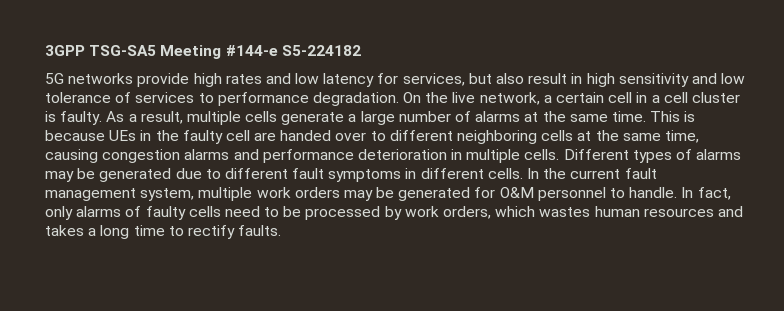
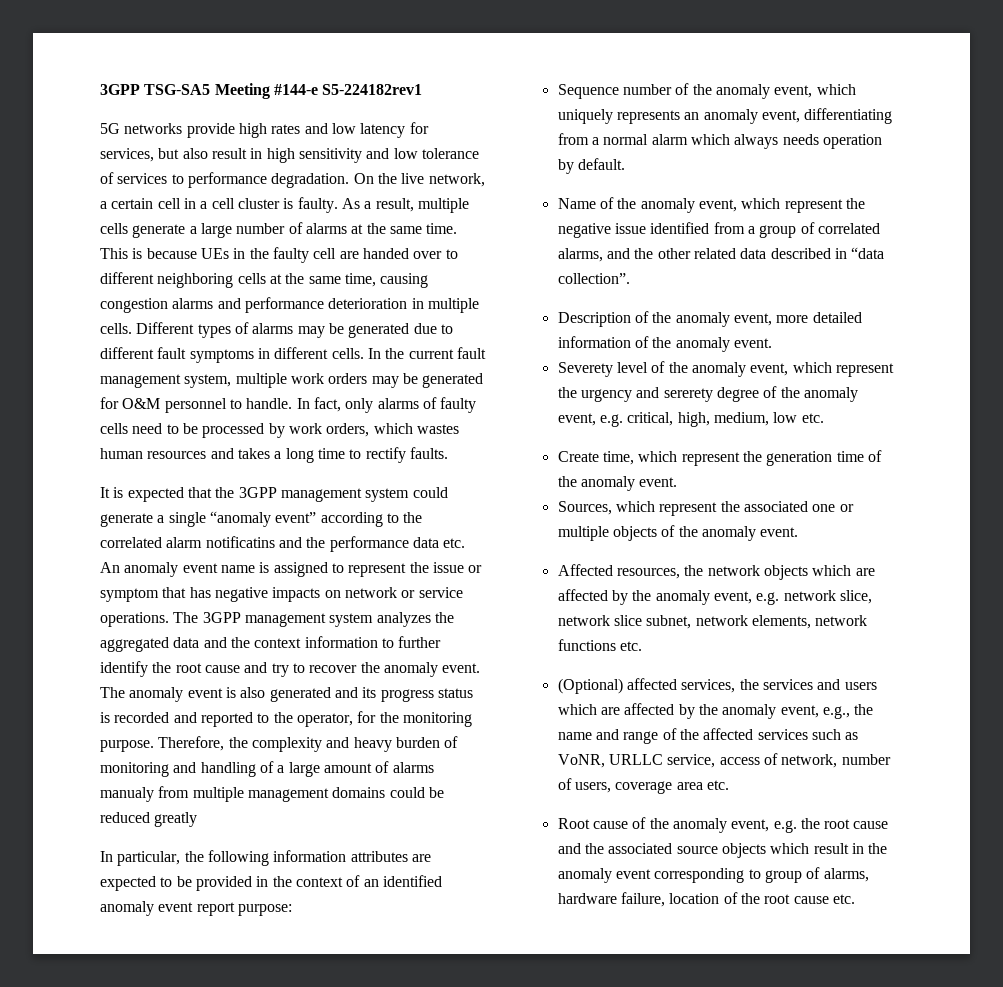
[281,45,361,56] S5-224182 -> [322,84,423,95] S5-224182rev1
(282, 230) none -> [100,487,448,502] [100,511,423,527] [100,536,466,552] [100,562,483,577] [100,587,463,602] [100,612,454,627] [100,636,442,652] [100,661,481,677] [100,687,473,702] [100,711,472,727] [100,736,459,752] [100,761,434,777] [100,786,444,802] [100,812,198,827] [100,850,431,866] [100,875,442,891] [100,901,292,916] [557,83,856,99] [557,108,893,124] [557,133,882,149] [557,158,625,174] [557,197,865,213] [557,222,880,238] [557,247,885,262] [557,273,630,284] [557,311,862,327] [557,336,772,352] [557,361,894,377] [557,386,858,402] [557,412,824,427] [557,450,882,466] [557,476,678,491] [557,501,854,516] [557,525,799,541] [557,564,875,580] [557,589,872,605] [557,615,868,629] [557,639,642,651] [557,678,877,694] [557,703,874,719] [557,728,859,744] [557,753,891,768] [557,778,729,794] [557,817,889,833] [557,843,888,858] [557,867,869,883] [557,892,855,907] // It is expected that the 3GPP management system could generate a single “anomaly event” according to the correlated alarm notificatins and the performance data etc. An anomaly event name is assigned to represent the issue or symptom that has negative impacts on network or service operations. The 3GPP management system analyzes the aggregated data and the context information to further identify the root cause and try to recover the anomaly event. The anomaly event is also generated and its progress status is recorded and reported to the operator, for the monitoring purpose. Therefore, the complexity and heavy burden of monitoring and handling of a large amount of alarms manualy from multiple management domains could be reduced greatly // In particular, the following information attributes are expected to be provided in the context of an identified anomaly event report purpose: // Sequence number of the anomaly event, which uniquely represents an anomaly event, differentiating from a normal alarm which always needs operation by default. // Name of the anomaly event, which represent the negative issue identified from a group of correlated alarms, and the other related data described in “data collection”. // Description of the anomaly event, more detailed information of the anomaly event. // Severety level of the anomaly event, which represent the urgency and sererety degree of the anomaly event, e.g. critical, high, medium, low etc. // Create time, which represent the generation time of the anomaly event. // Sources, which represent the associated one or multiple objects of the anomaly event. // Affected resources, the network objects which are affected by the anomaly event, e.g. network slice, network slice subnet, network elements, network functions etc. // (Optional) affected services, the services and users which are affected by the anomaly event, e.g., the name and range of the affected services such as VoNR, URLLC service, access of network, number of users, coverage area etc. // Root cause of the anomaly event, e.g. the root cause and the associated source objects which result in the anomaly event corresponding to group of alarms, hardware failure, location of the root cause etc.

